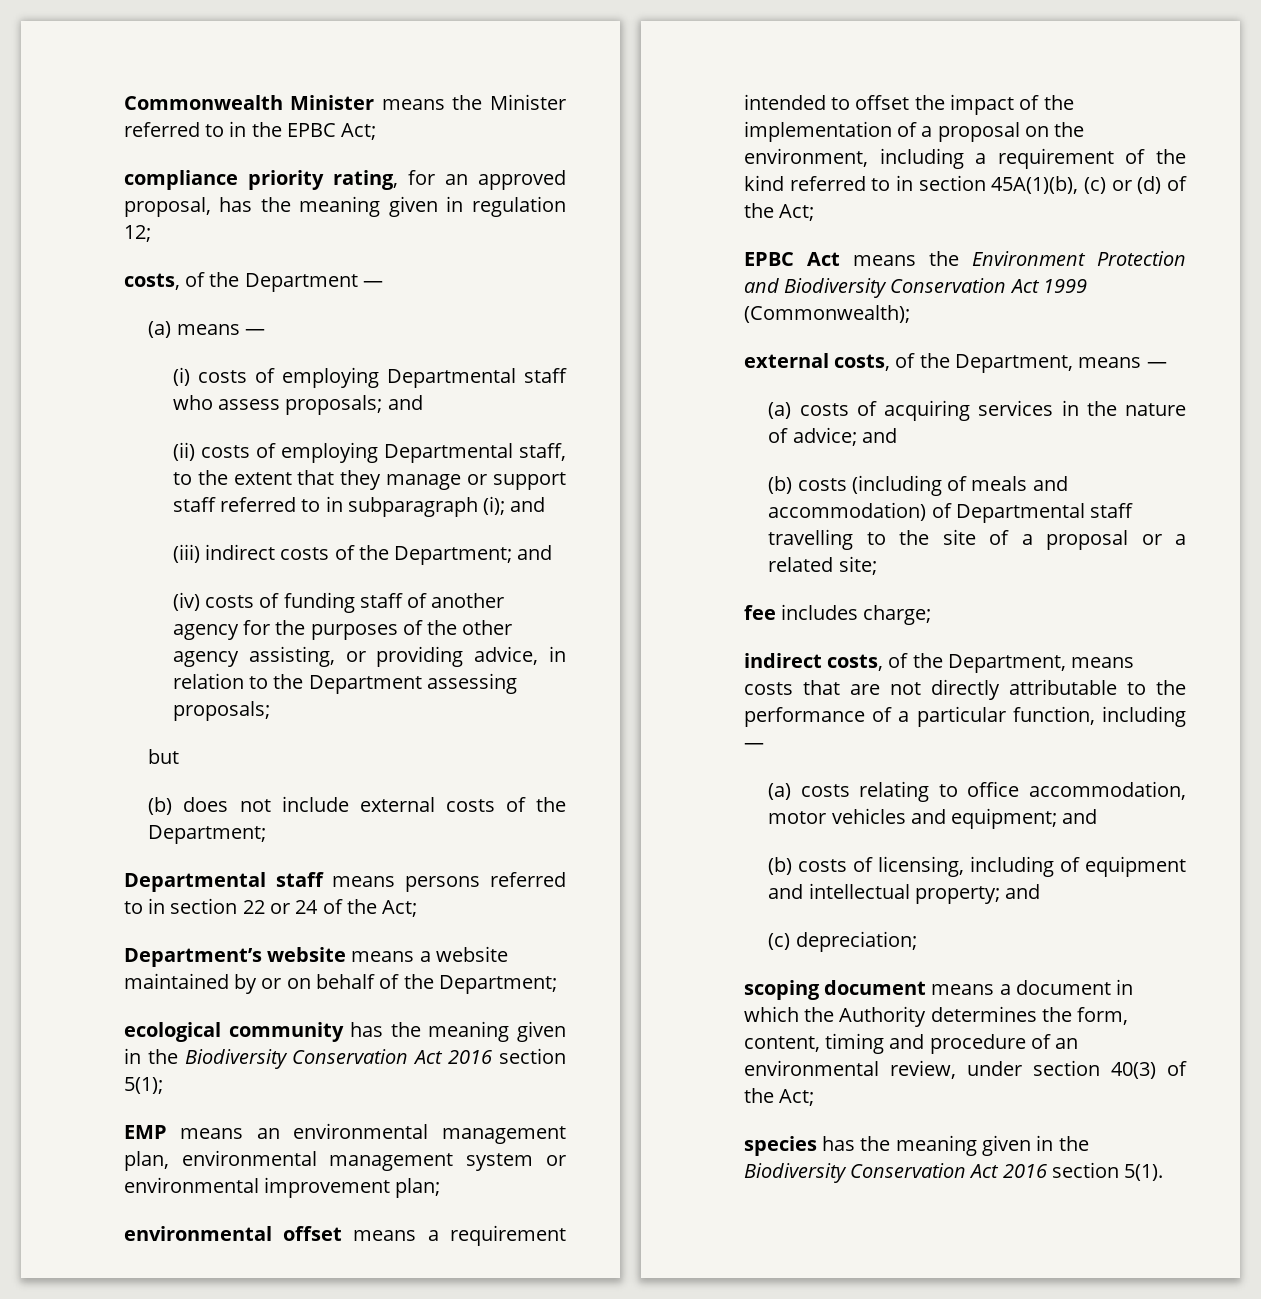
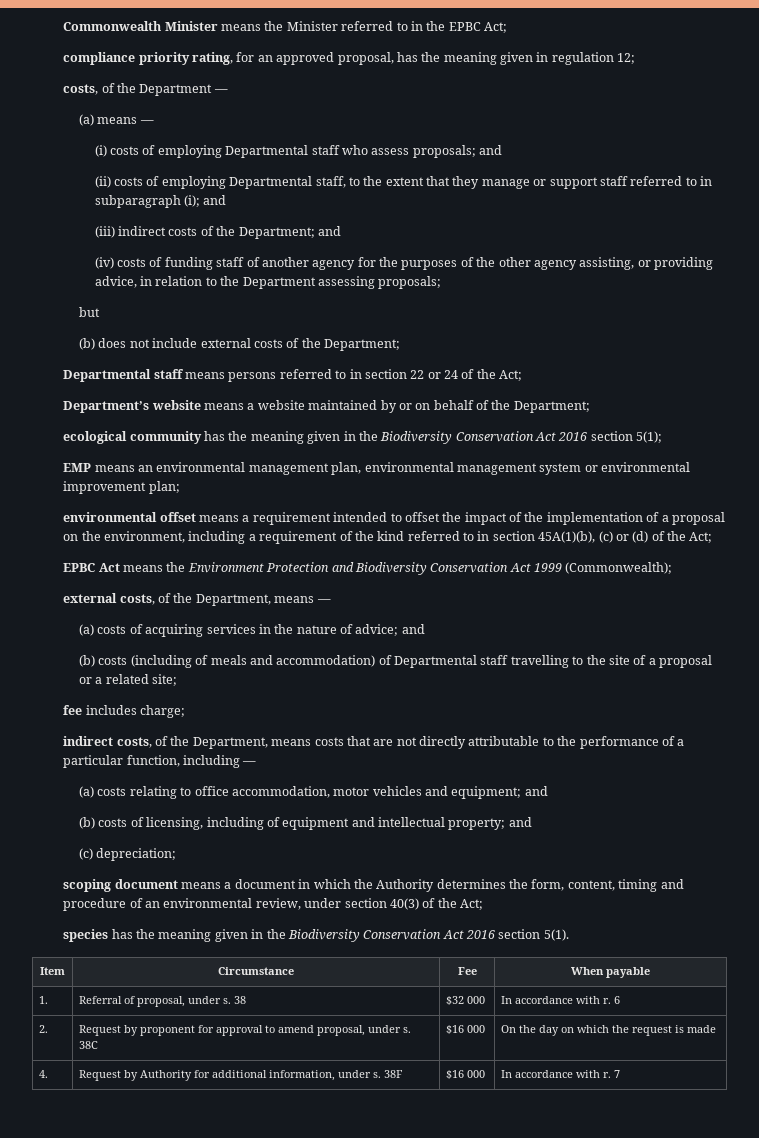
(1164, 1172) none -> [40,967,65,975] [218,967,294,975] [457,967,477,975] [571,967,650,978] [39,996,49,1004] [79,996,247,1007] [446,996,486,1005] [501,996,621,1004] [39,1025,49,1033] [79,1025,412,1036] [79,1041,99,1049] [446,1025,486,1034] [501,1025,717,1036] [39,1070,49,1078] [79,1070,404,1081] [446,1070,486,1079] [501,1070,621,1078] // Item | Circumstance | Fee | When payable // 1. | Referral of proposal, under s. 38 | $32 000 | In accordance with r. 6 // 2. | Request by proponent for approval to amend proposal, under s. 38C | $16 000 | On the day on which the request is made // 4. | Request by Authority for additional information, under s. 38F | $16 000 | In accordance with r. 7

